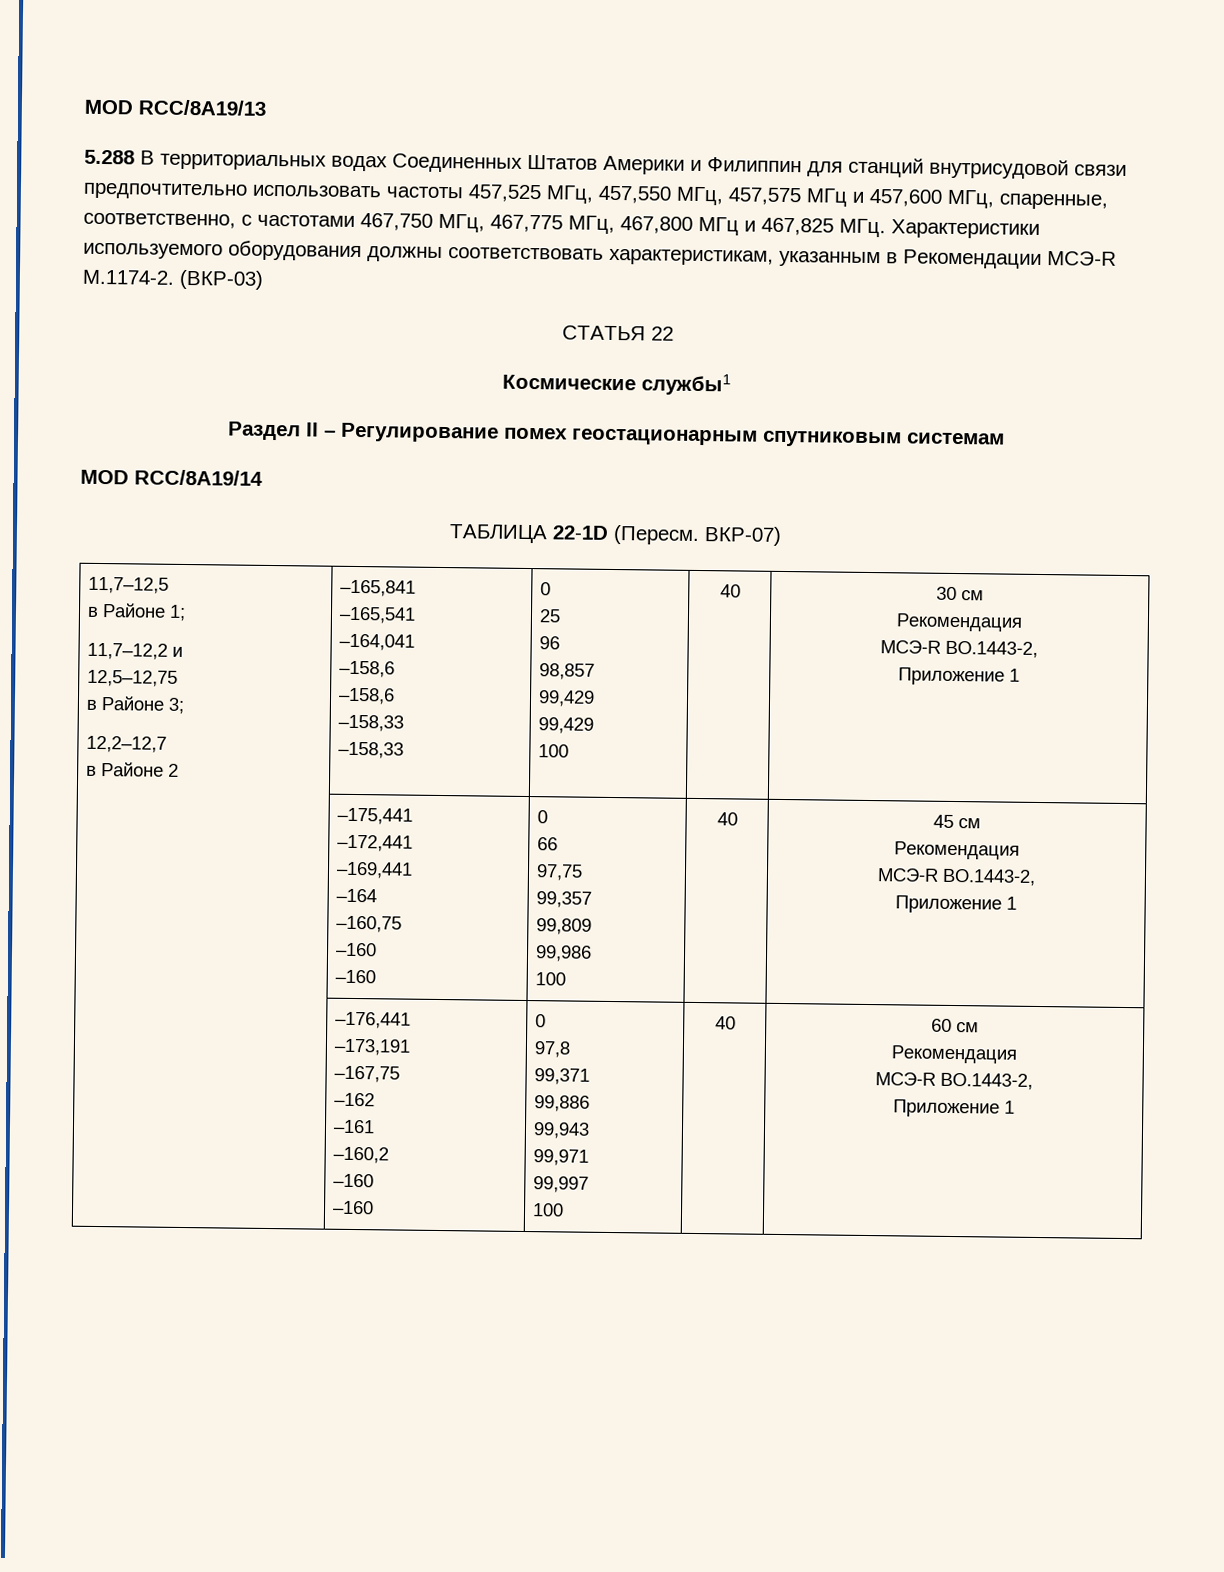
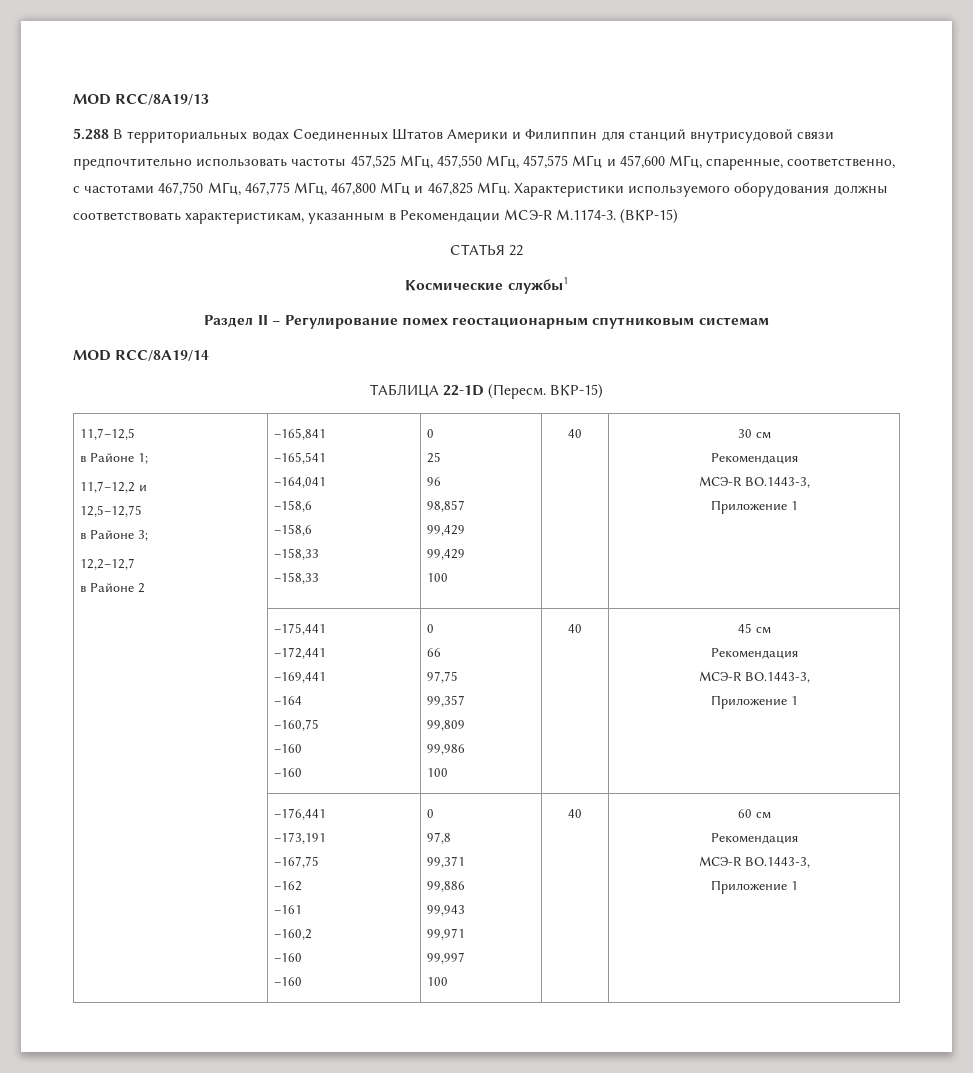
[82,269,263,290] M.1174-2. (ВКР-03) -> [556,209,679,224] M.1174-3. (ВКР-15)
[703,526,782,546] ВКР-07) -> [550,384,604,399] ВКР-15)
[945,640,1038,658] BO.1443-2, -> [744,477,810,488] BO.1443-3,
[942,868,1036,886] BO.1443-2, -> [744,672,810,683] BO.1443-3,
[940,1072,1033,1090] BO.1443-2, -> [744,857,810,868] BO.1443-3,

